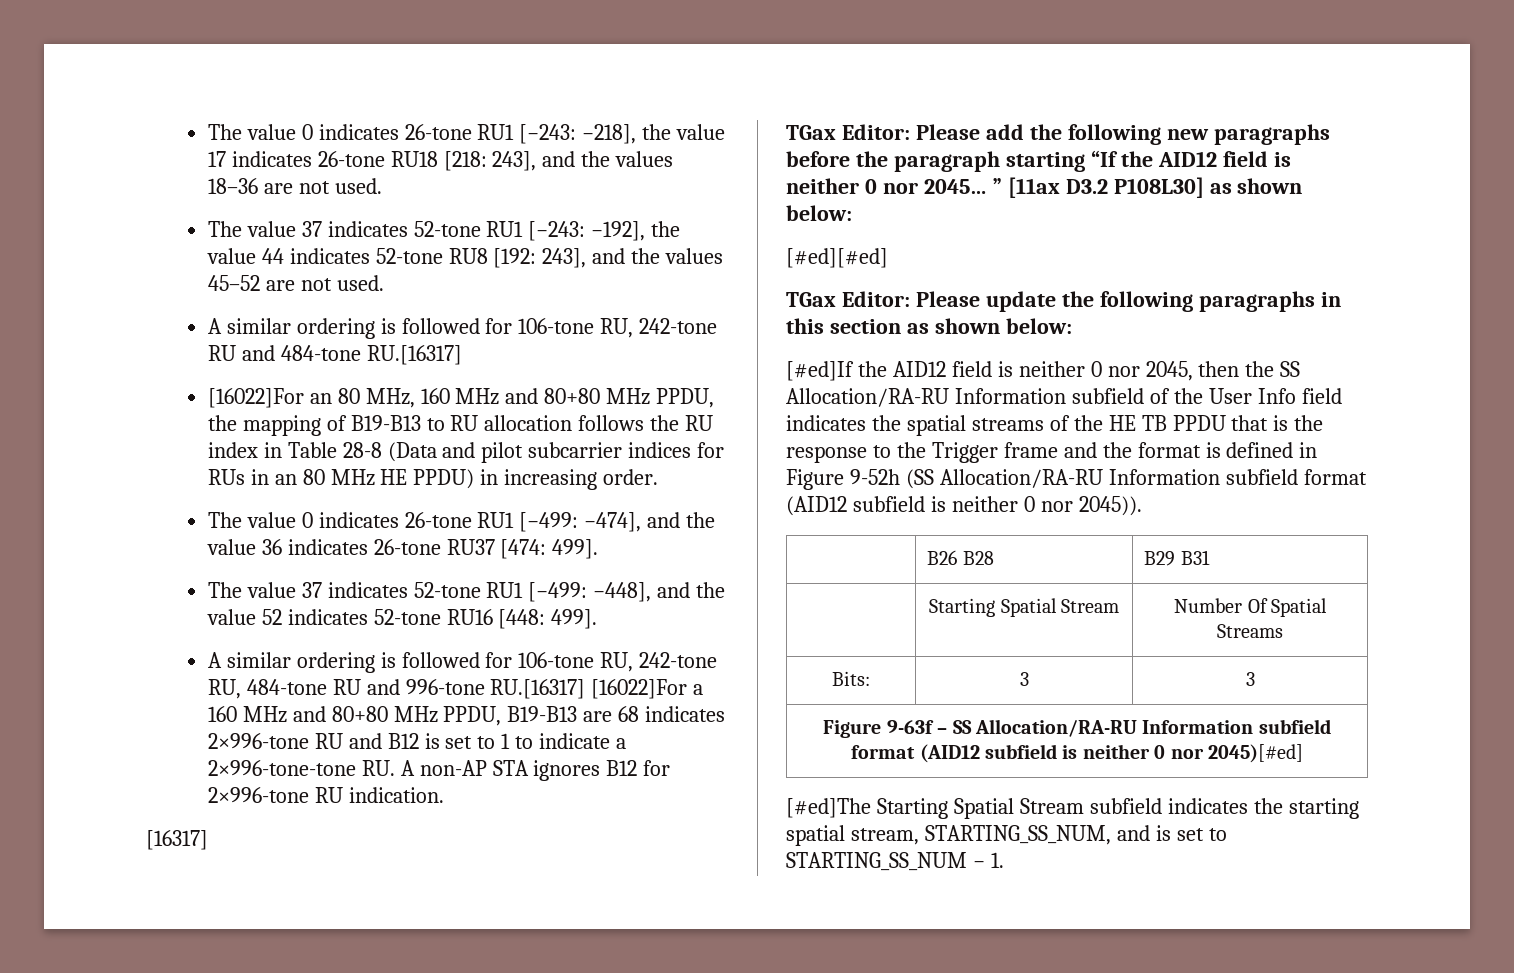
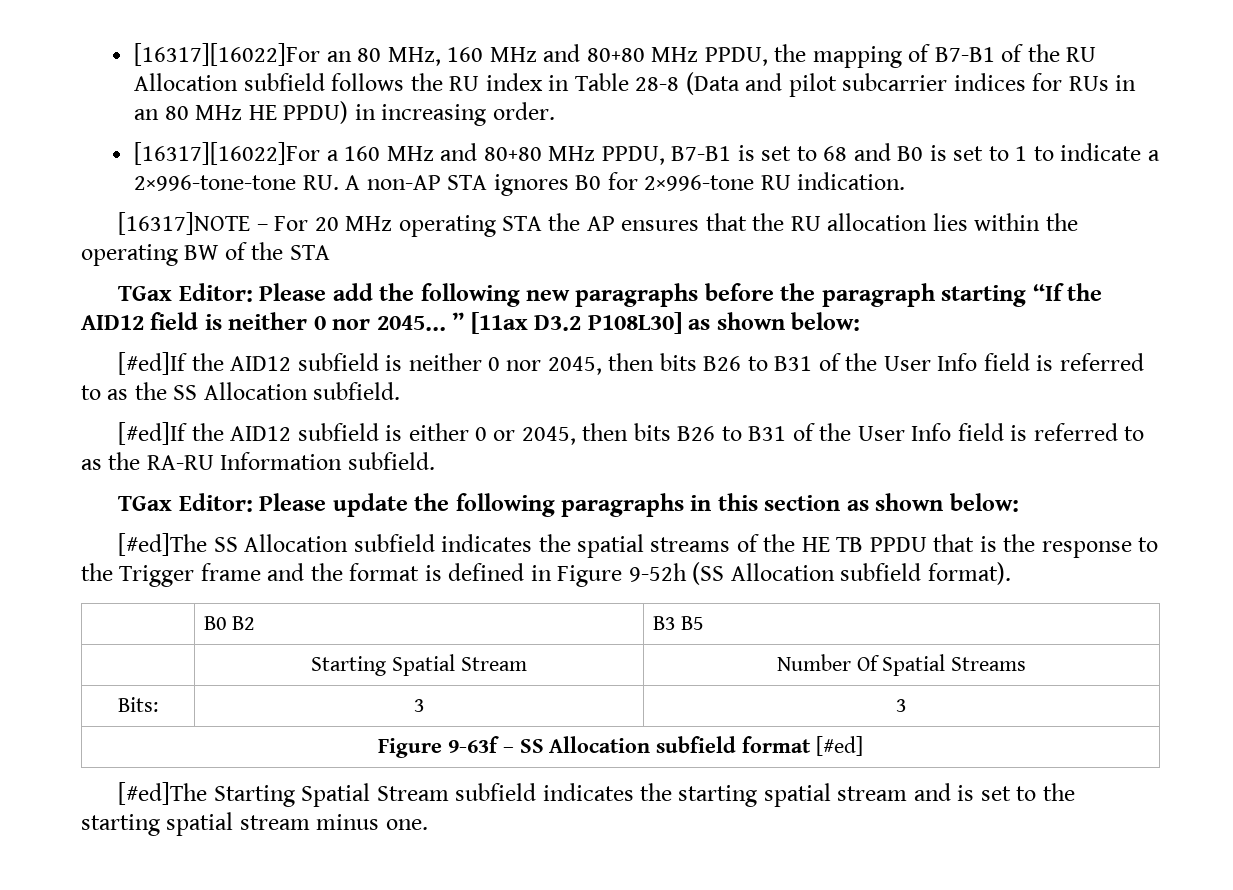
[207,124,726,144] [207,151,674,171] [207,178,382,194] [207,221,681,241] [206,248,724,268] [207,275,384,291] [207,318,718,339] [207,345,462,365] [207,388,304,408] The value 0 indicates 26-tone RU1 [−243: −218], the value 17 indicates 26-tone RU18 [218: 243], and the values 18–36 are not used. // The value 37 indicates 52-tone RU1 [−243: −192], the value 44 indicates 52-tone RU8 [192: 243], and the values 45–52 are not used. // A similar ordering is followed for 106-tone RU, 242-tone RU and 484-tone RU.[16317] // [16022]For -> [134,43,321,66] [16317][16022]For
[350,415,573,431] B19-B13 to RU allocation -> [934,44,1097,62] [134,73,325,91] B7-B1 of the RU Allocation subfield
[207,512,716,532] [206,539,599,559] [207,582,726,602] [206,609,598,629] [207,652,718,673] [207,679,688,699] The value 0 indicates 26-tone RU1 [−499: −474], and the value 36 indicates 26-tone RU37 [474: 499]. // The value 37 indicates 52-tone RU1 [−499: −448], and the value 52 indicates 52-tone RU16 [448: 499]. // A similar ordering is followed for 106-tone RU, 242-tone RU, 484-tone RU and 996-tone RU.[16317] [16022]For -> [134,142,321,165] [16317][16022]For
[507,706,726,722] [207,733,419,749] B19-B13 are 68 indicates 2×996-tone RU and B12 -> [671,143,924,161] B7-B1 is set to 68 and B0
[606,760,638,776] B12 -> [575,175,602,190] B0
[146,830,208,850] [16317] -> [118,212,1078,237] [81,242,330,266] [16317]NOTE – For 20 MHz operating STA the AP ensures that the RU allocation lies within the operating BW of the STA
[786,248,888,268] [#ed][#ed] -> [118,352,1144,375] [81,382,401,400] [118,422,1145,445] [81,452,435,470] [#ed]If the AID12 subfield is neither 0 nor 2045, then bits B26 to B31 of the User Info field is referred to as the SS Allocation subfield. // [#ed]If the AID12 subfield is either 0 or 2045, then bits B26 to B31 of the User Info field is referred to as the RA-RU Information subfield.
[786,361,1301,381] [786,388,1342,407] [#ed]If the AID12 field is neither 0 nor 2045, then the SS Allocation/RA-RU Information subfield of the User Info field -> [118,533,435,556] [#ed]The SS Allocation subfield
[939,469,1367,488] [786,496,1142,516] [927,550,994,565] [1144,550,1210,566] Allocation/RA-RU Information subfield format (AID12 subfield is neither 0 nor 2045)). // | B26 B28 | B29 B31 -> [730,562,1011,585] [203,616,256,630] [652,616,705,630] Allocation subfield format). // | B0 B2 | B3 B5
[974,719,1331,737] [851,744,1303,763] Allocation/RA-RU Information subfield format (AID12 subfield is neither 0 nor 2045)[#ed] -> [549,736,863,756] Allocation subfield format [#ed]
[850,825,1111,845] stream, STARTING_SS_NUM, -> [837,786,908,801] stream
[786,852,1004,871] STARTING_SS_NUM − 1. -> [1042,783,1075,801] [81,812,428,836] the starting spatial stream minus one.

